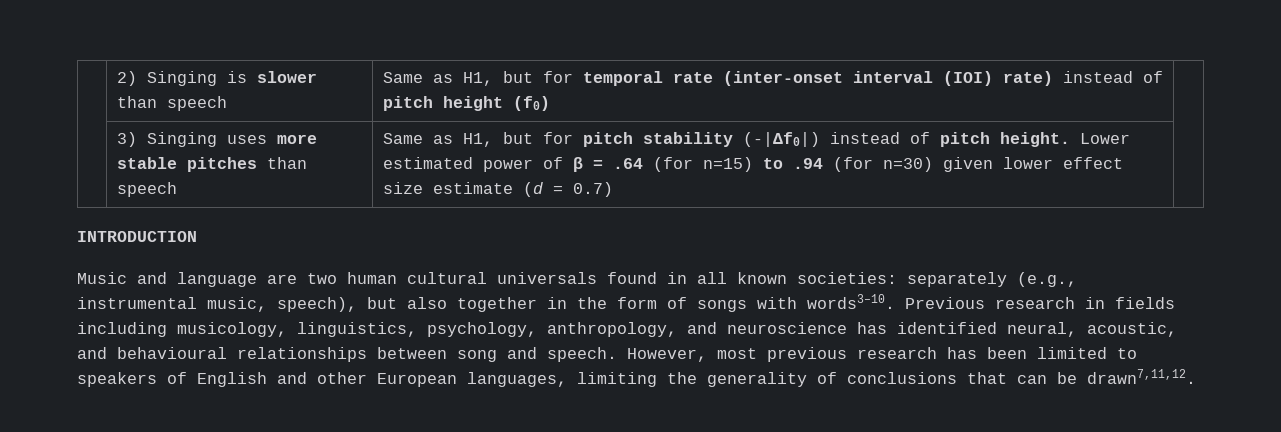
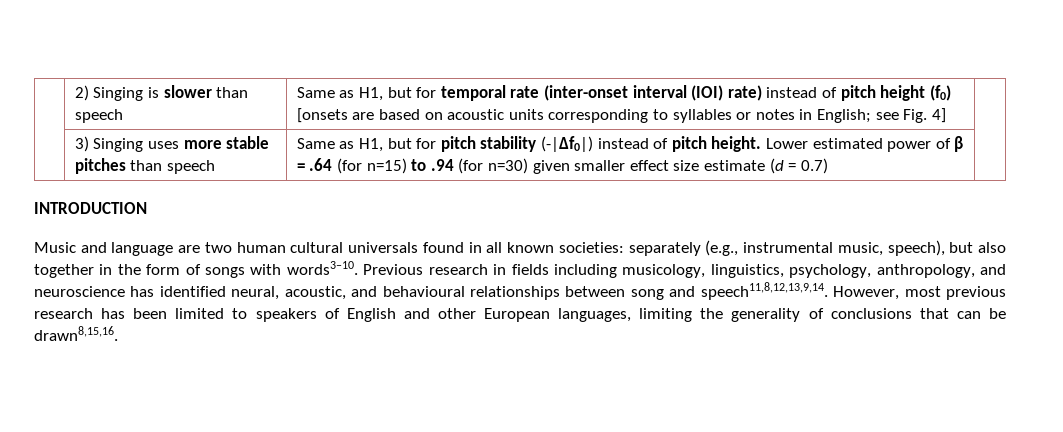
(550, 103) none -> [296,108,946,123] [onsets are based on acoustic units corresponding to syllables or notes in English; see Fig. 4]
[1002,157,1053,169] lower -> [574,160,626,171] smaller
[547,347,617,362] speech. -> [700,282,828,300] speech11,8,12,13,9,14.
[1087,369,1196,384] drawn7,11,12. -> [34,326,118,341] drawn8,15,16.

